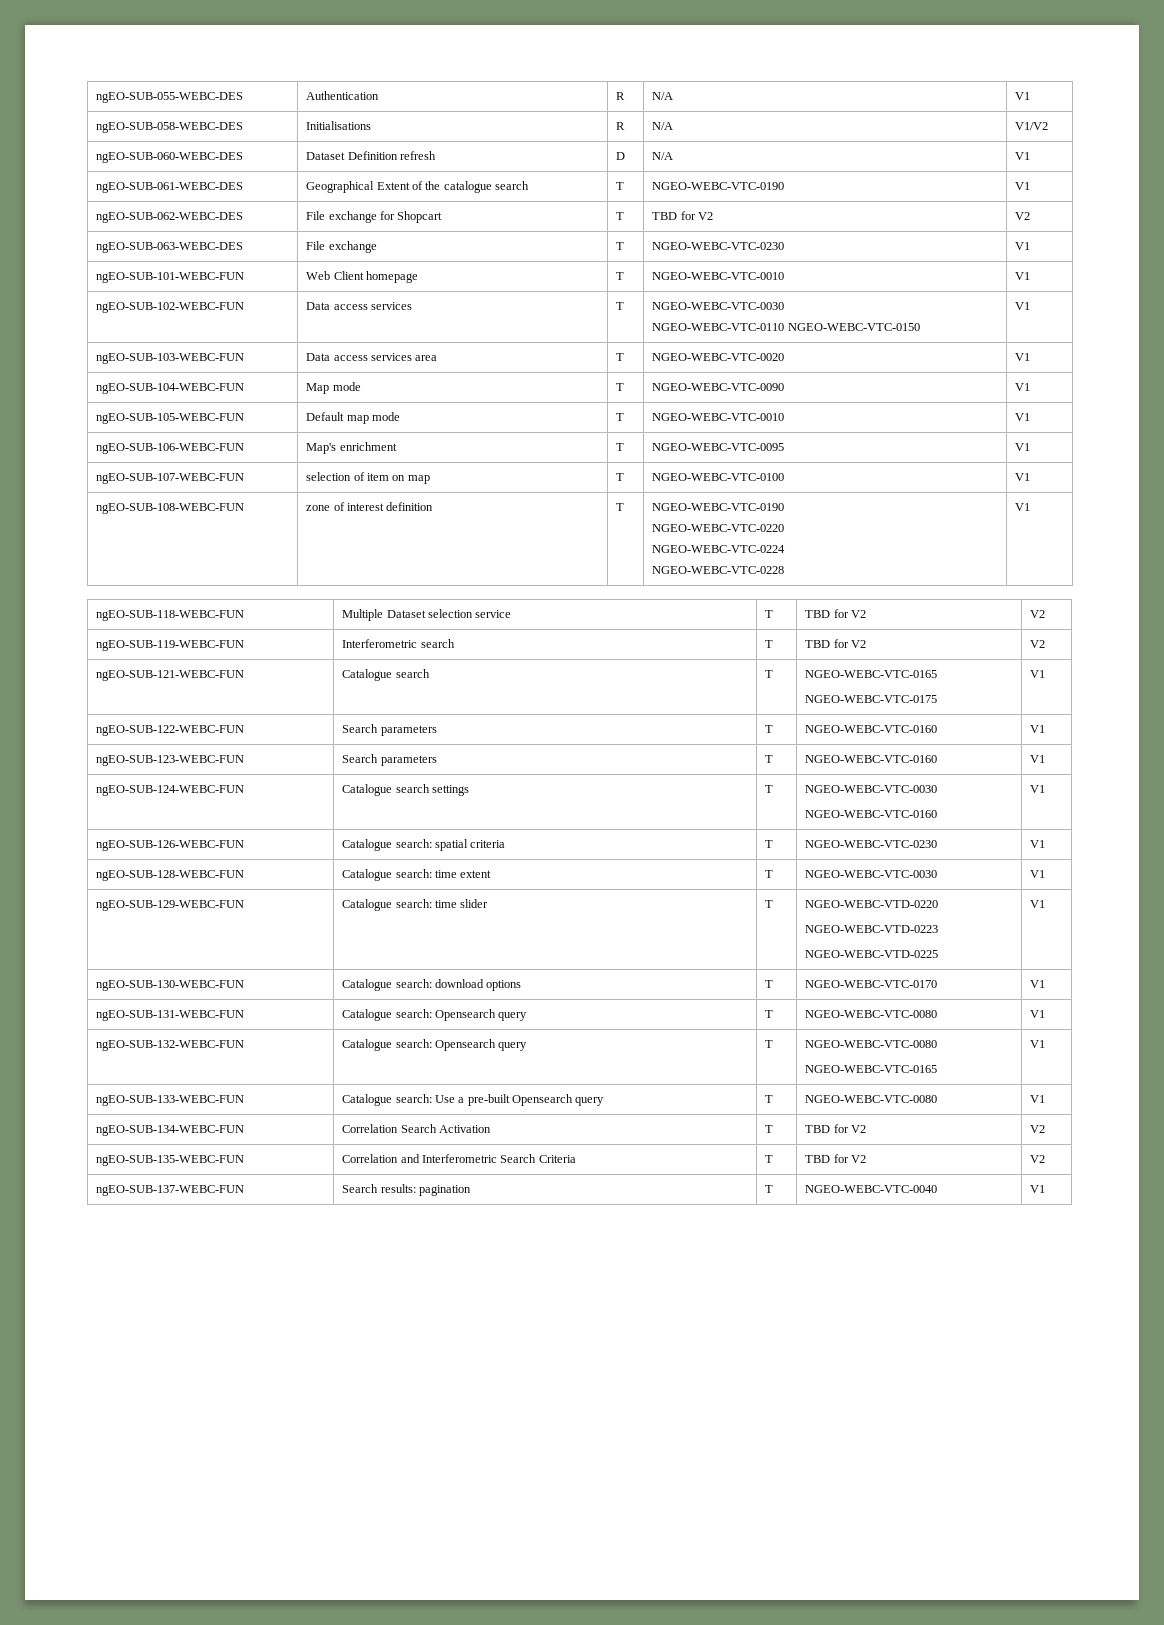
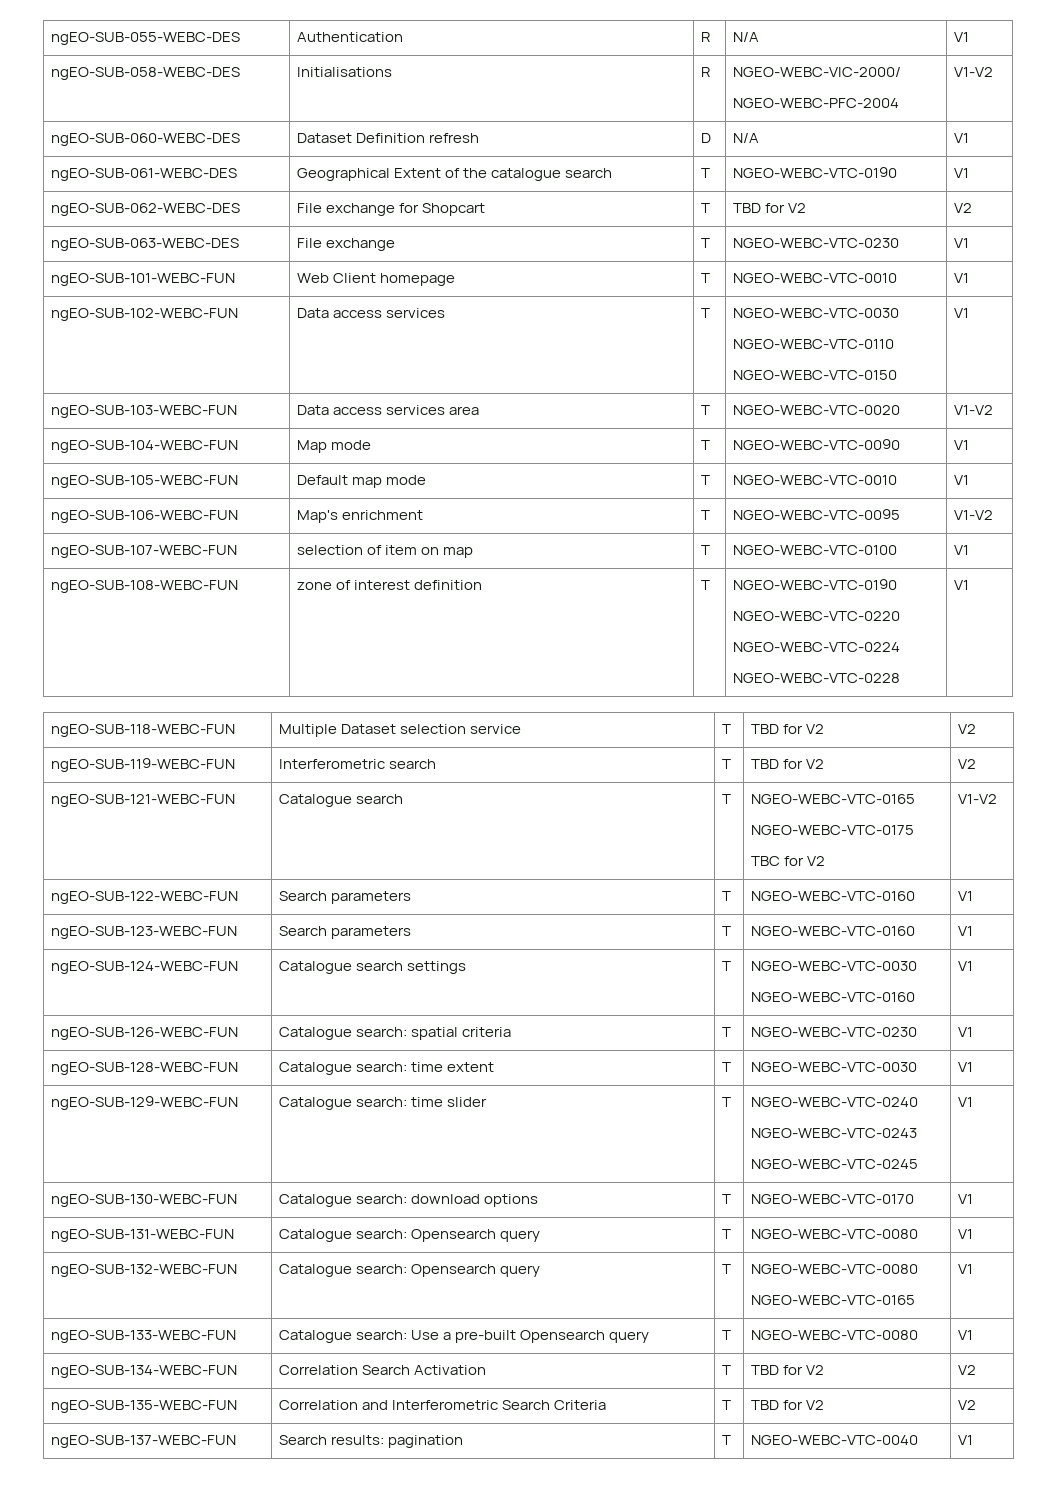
[652,122,674,130] [1015,122,1049,130] N/A | V1/V2 -> [732,67,901,77] [732,98,899,108] [953,67,993,77] NGEO-WEBC-VIC-2000/ // NGEO-WEBC-PFC-2004 | V1-V2
(785, 327) none -> (894, 344) //
[1015,353,1031,361] V1 -> [953,405,993,415] V1-V2
[1015,443,1031,451] V1 -> [953,510,993,520] V1-V2
[1030,670,1046,678] | V1 -> [750,856,826,866] [957,794,997,804] // TBC for V2 | V1-V2
[805,900,939,908] [805,925,939,933] [805,950,939,958] NGEO-WEBC-VTD-0220 // NGEO-WEBC-VTD-0223 // NGEO-WEBC-VTD-0225 -> [750,1097,918,1107] [750,1128,917,1138] [750,1159,918,1169] NGEO-WEBC-VTC-0240 // NGEO-WEBC-VTC-0243 // NGEO-WEBC-VTC-0245

